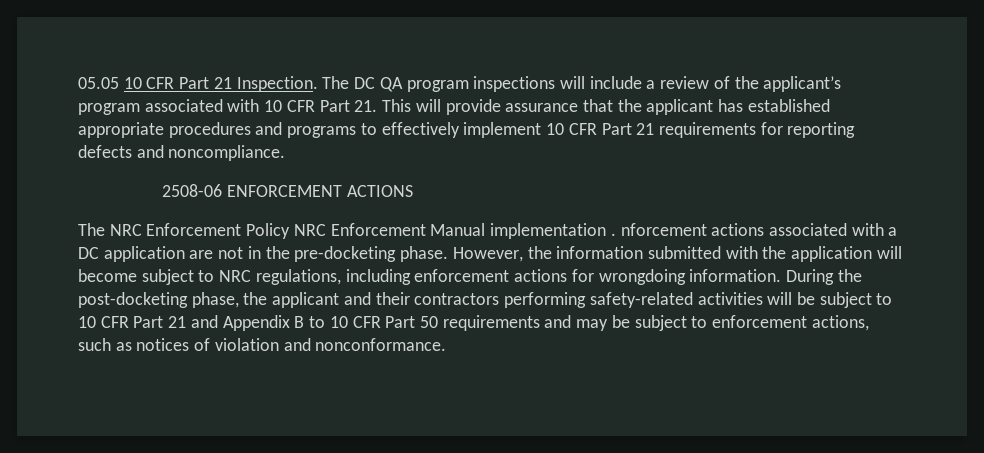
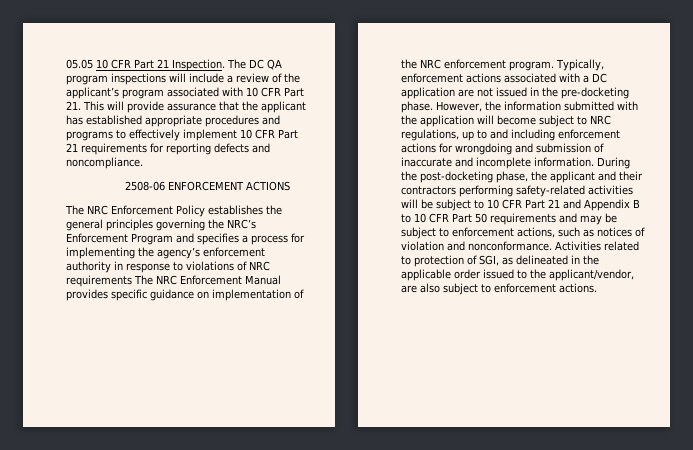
[293,223,707,239] NRC Enforcement Manual implementation . nforcement -> [208,205,282,215] [66,219,256,231] [66,233,305,245] [66,247,265,259] [66,261,270,273] [66,275,281,287] [66,289,304,301] [401,59,604,71] [401,73,463,83] establishes the general principles governing the NRC’s Enforcement Program and specifies a process for implementing the agency’s enforcement authority in response to violations of NRC requirements The NRC Enforcement Manual provides specific guidance on implementation of the NRC enforcement program. Typically, enforcement
(244, 253) none -> [496,87,527,97] issued
(341, 277) none -> [462,129,508,141] up to and
(686, 277) none -> [515,143,604,153] [401,157,531,169] and submission of inaccurate and incomplete
(447, 344) none -> [555,241,639,251] [401,255,599,267] [401,269,634,281] [401,283,597,295] Activities related to protection of SGI, as delineated in the applicable order issued to the applicant/vendor, are also subject to enforcement actions.

